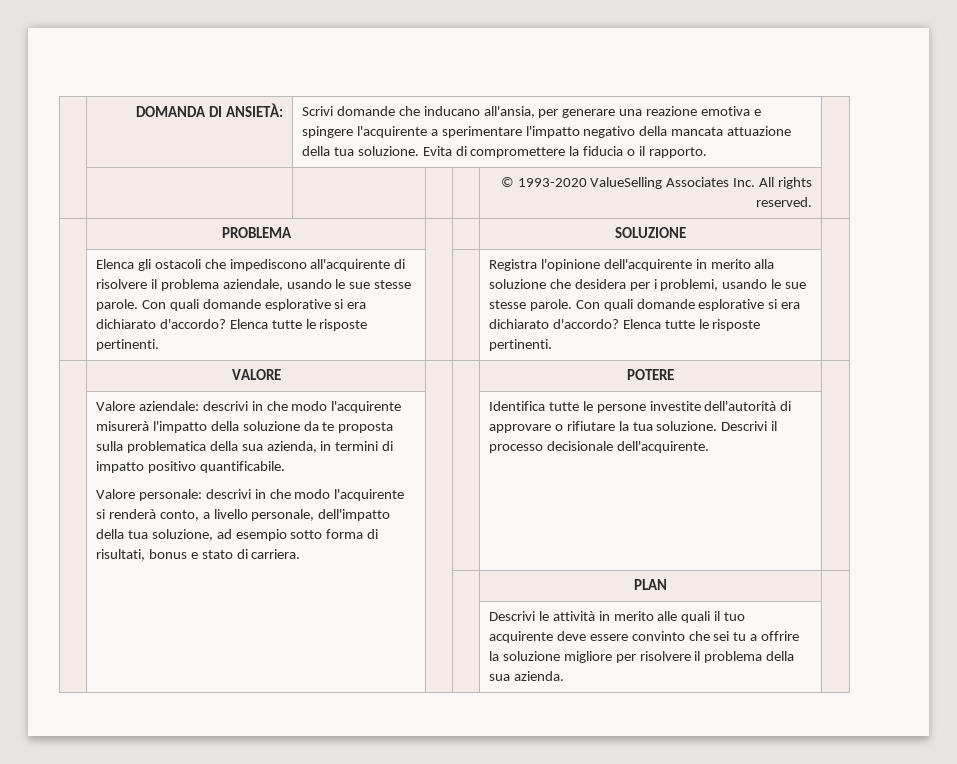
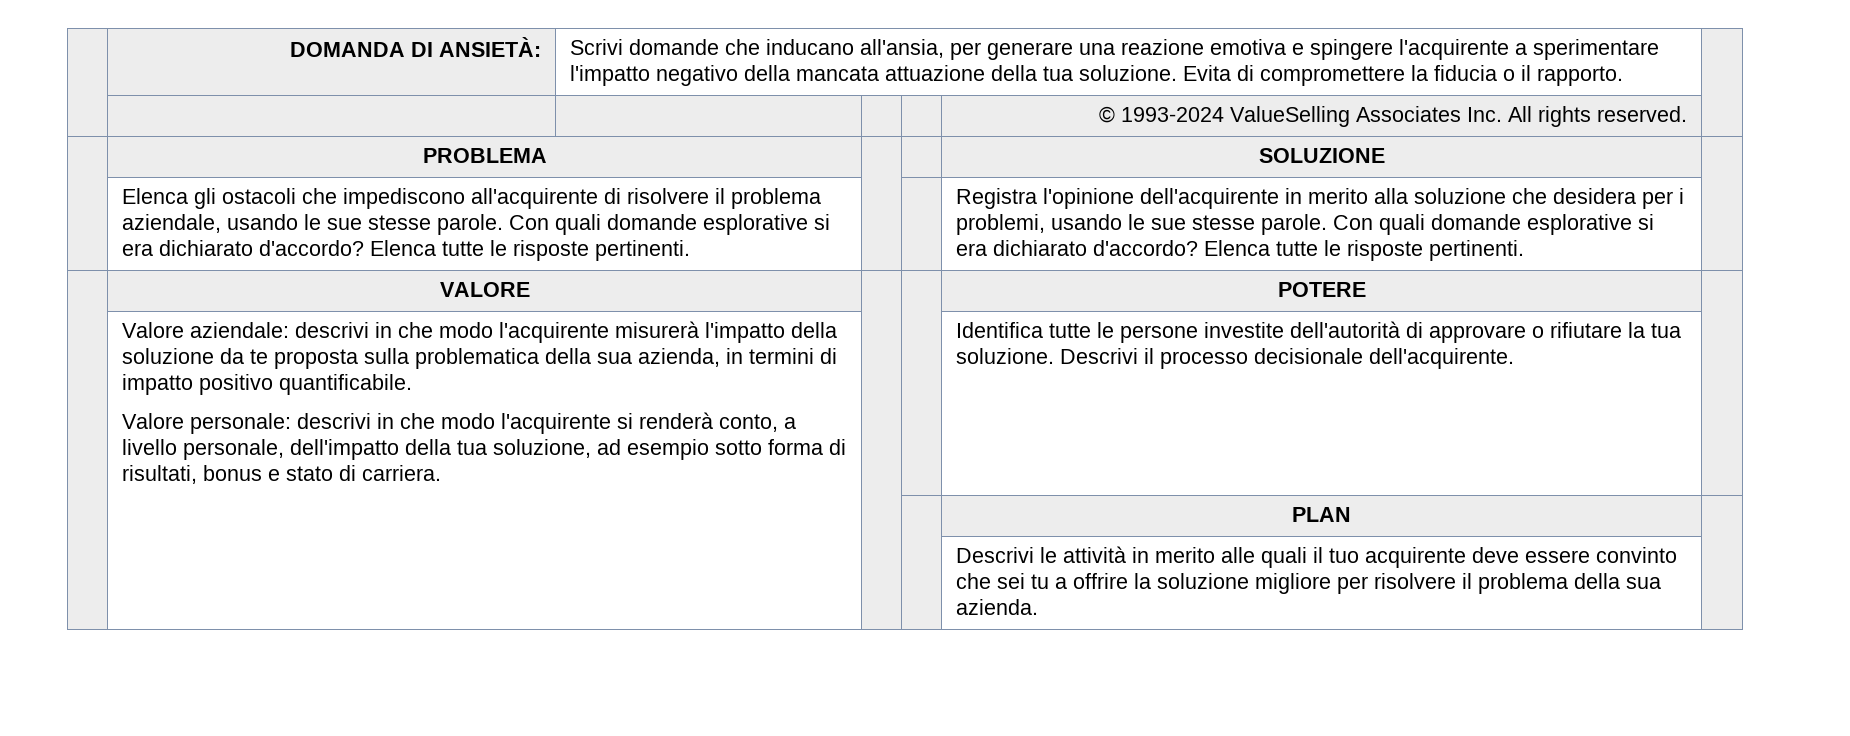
[517,178,587,187] 1993-2020 -> [1121,107,1225,122] 1993-2024

